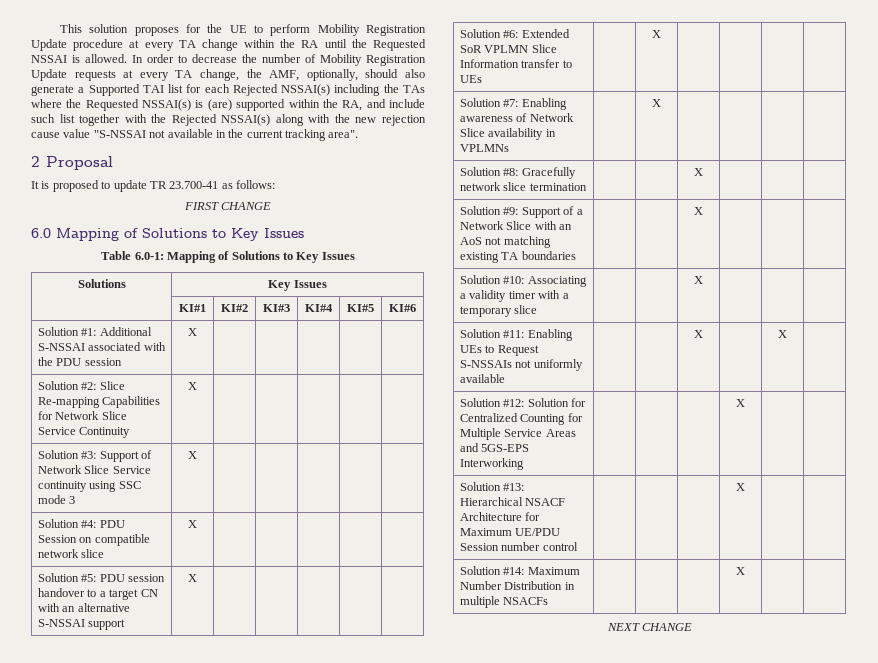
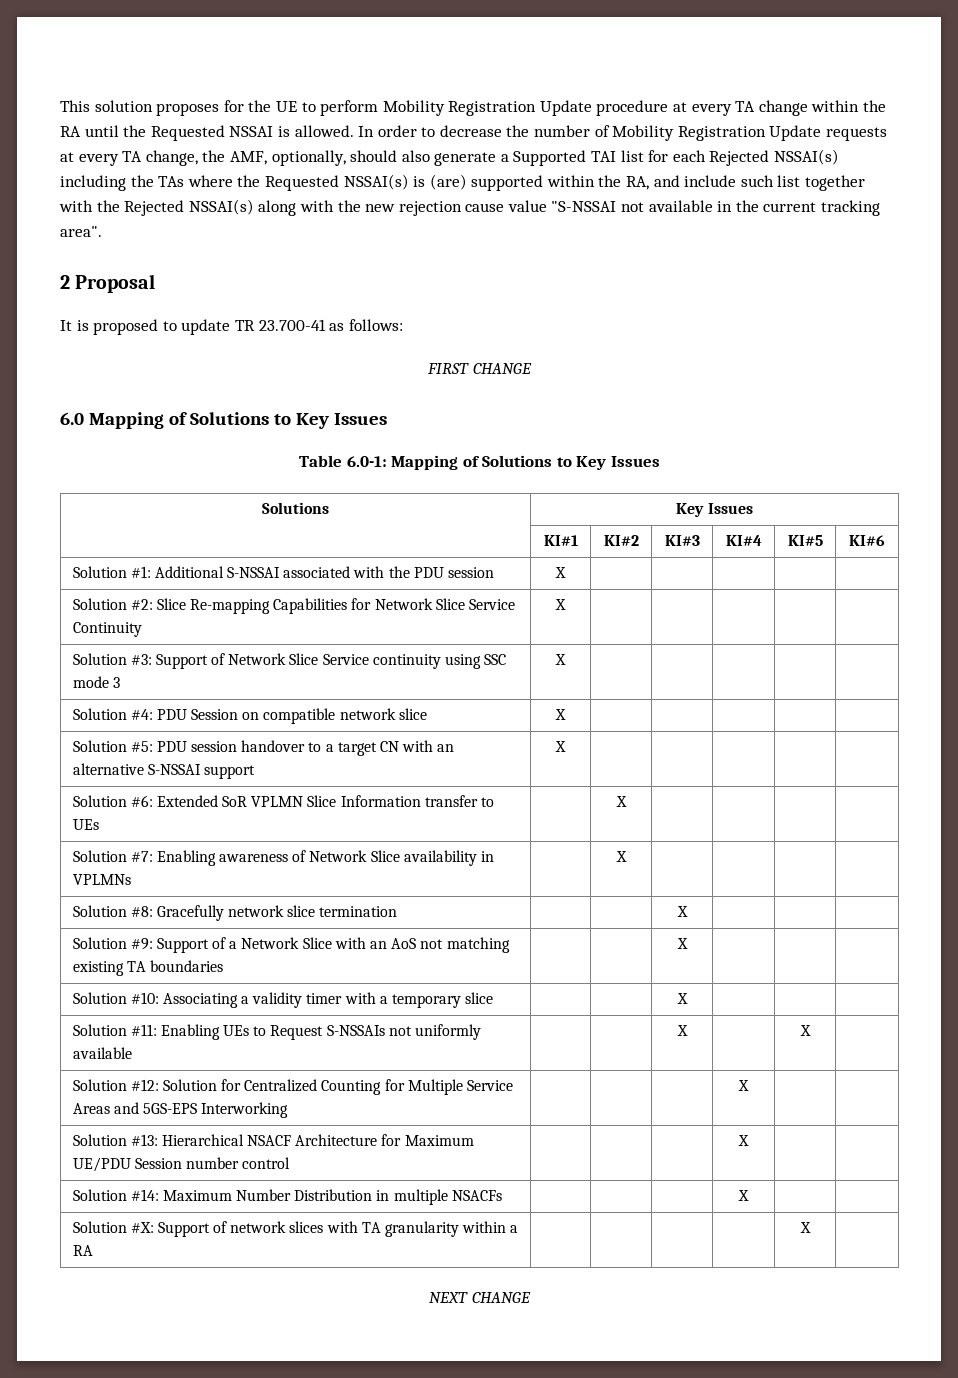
(745, 571) none -> [72,1221,519,1237] [72,1245,93,1256] [799,1222,811,1233] // Solution #X: Support of network slices with TA granularity within a RA | | | | | X |

